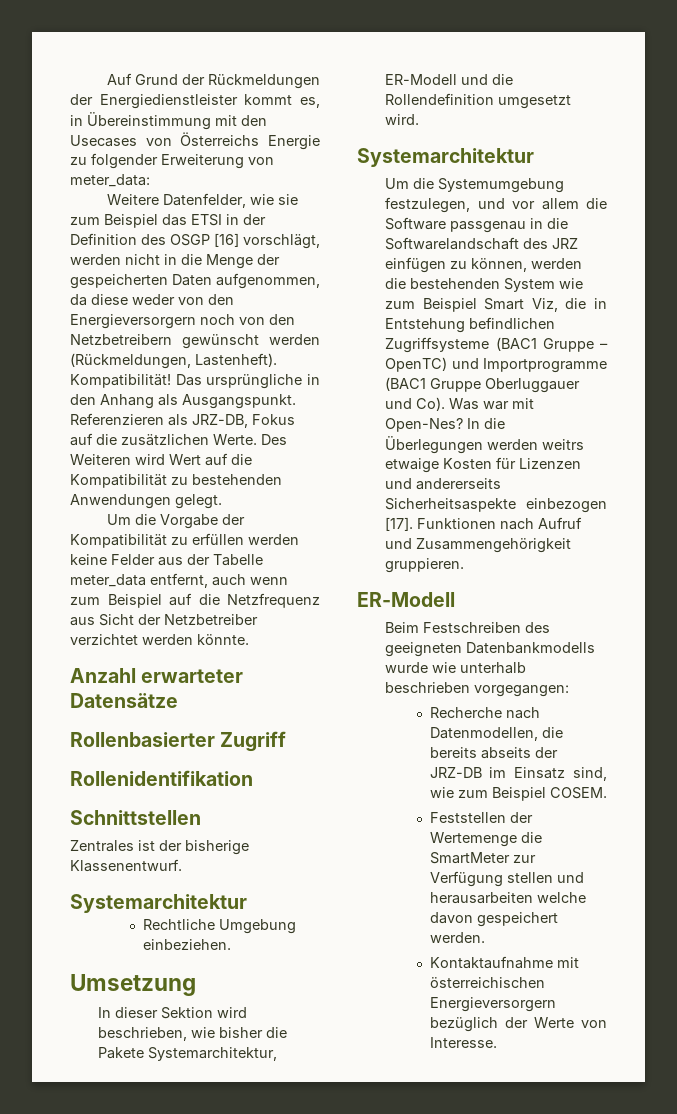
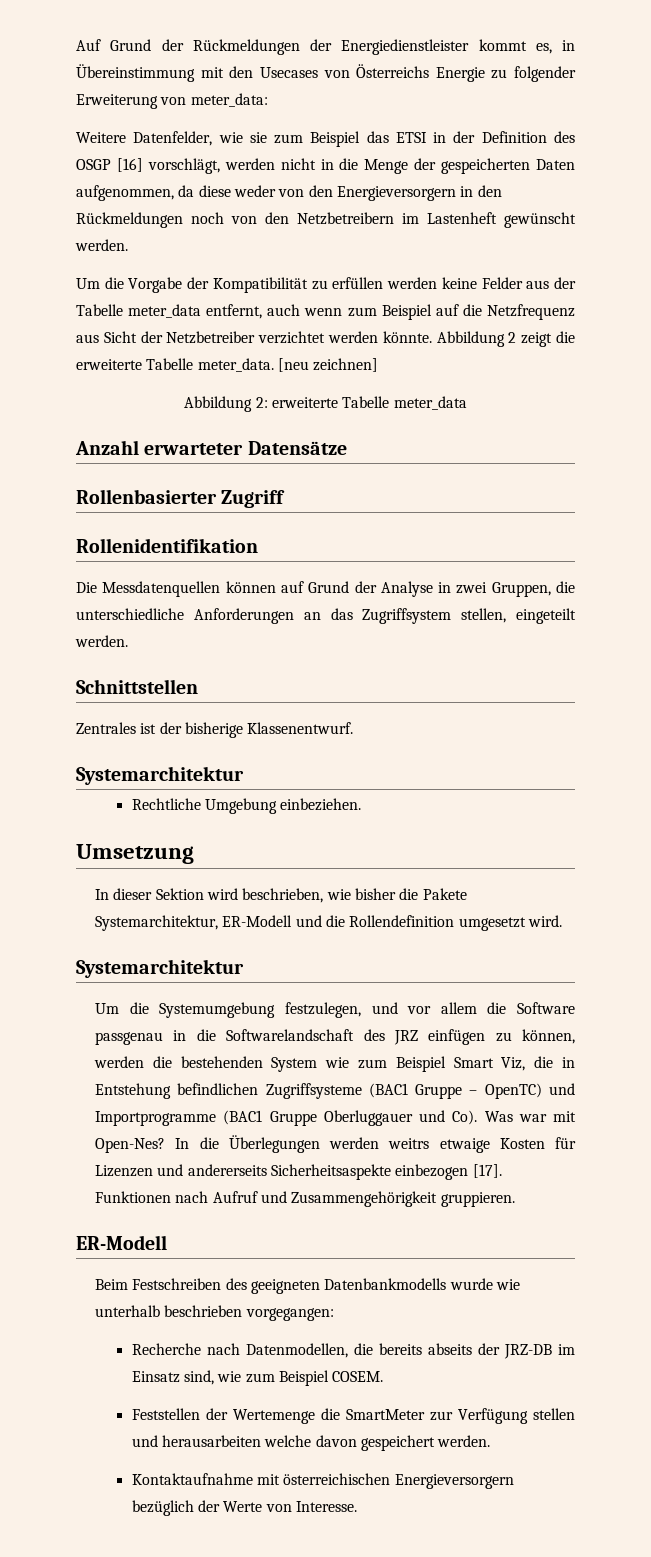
(196, 321) none -> [460,185,502,197] [76,212,183,228] in den Rückmeldungen
[182,334,320,349] [70,353,277,369] [70,374,320,389] [70,394,296,409] [70,413,295,428] [70,433,287,446] [70,453,252,466] [70,474,282,488] [70,494,222,509] gewünscht werden (Rückmeldungen, Lastenheft). Kompatibilität! Das ursprüngliche in den Anhang als Ausgangspunkt. Referenzieren als JRZ-DB, Fokus auf die zusätzlichen Werte. Des Weiteren wird Wert auf die Kompatibilität zu bestehenden Anwendungen gelegt. -> [402,212,576,228] [75,239,128,251] im Lastenheft gewünscht werden.
(249, 639) none -> [436,331,575,347] [76,358,379,372] [184,396,467,412] Abbildung 2 zeigt die erweiterte Tabelle meter_data. [neu zeichnen] // Abbildung 2: erweiterte Tabelle meter_data
(253, 778) none -> [76,581,576,597] [76,608,576,624] [75,635,128,647] // Die Messdatenquellen können auf Grund der Analyse in zwei Gruppen, die unterschiedliche Anforderungen an das Zugriffsystem stellen, eingeteilt werden.

